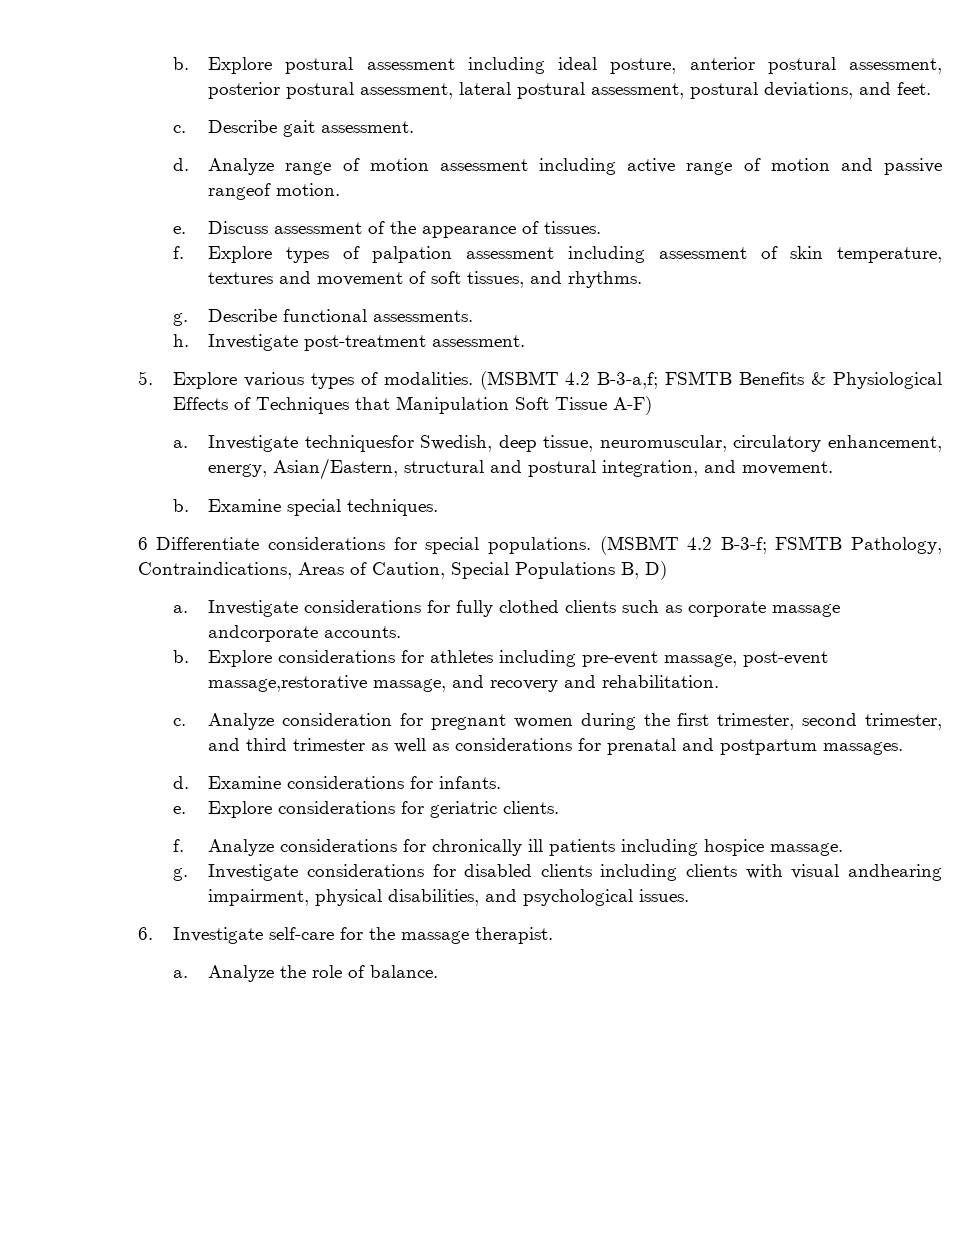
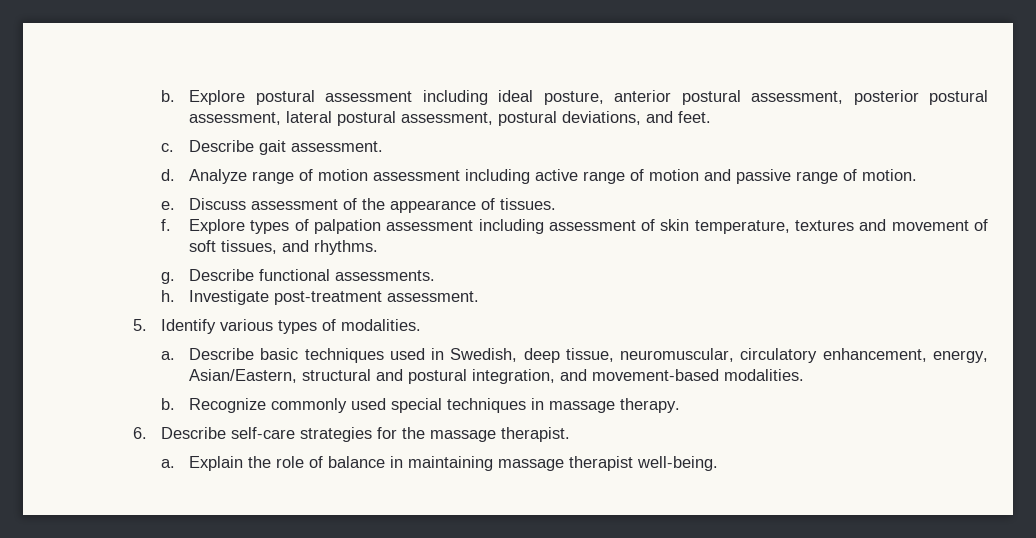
[208,183,272,200] rangeof -> [796,169,858,184] range of
[172,372,237,389] Explore -> [160,319,216,334] Identify
[479,371,942,390] [172,396,652,415] [172,435,414,452] (MSBMT 4.2 B-3-a,f; FSMTB Benefits & Physiological Effects of Techniques that Manipulation Soft Tissue A-F) // a. Investigate techniquesfor -> [160,348,445,363] // a. Describe basic techniques used in
[742,461,834,475] [172,499,439,516] [137,536,943,555] [137,561,667,580] [172,600,841,617] [208,625,402,642] [172,650,829,667] [208,675,720,692] [172,713,942,730] [208,738,904,755] [172,776,502,789] [172,801,560,818] [172,839,844,856] [172,864,943,881] [208,889,690,906] [137,927,334,944] movement. // b. Examine special techniques. // 6 Differentiate considerations for special populations. (MSBMT 4.2 B-3-f; FSMTB Pathology, Contraindications, Areas of Caution, Special Populations B, D) // a. Investigate considerations for fully clothed clients such as corporate massage andcorporate accounts. // b. Explore considerations for athletes including pre-event massage, post-event massage,restorative massage, and recovery and rehabilitation. // c. Analyze consideration for pregnant women during the first trimester, second trimester, and third trimester as well as considerations for prenatal and postpartum massages. // d. Examine considerations for infants. // e. Explore considerations for geriatric clients. // f. Analyze considerations for chronically ill patients including hospice massage. // g. Investigate considerations for disabled clients including clients with visual andhearing impairment, physical disabilities, and psychological issues. // 6. Investigate self-care -> [592,369,805,381] [160,398,681,413] [132,427,372,442] movement-based modalities. // b. Recognize commonly used special techniques in massage therapy. // 6. Describe self-care strategies
[208,965,275,982] Analyze -> [189,456,244,471] Explain
[370,965,439,978] balance. -> [328,456,719,471] balance in maintaining massage therapist well-being.

